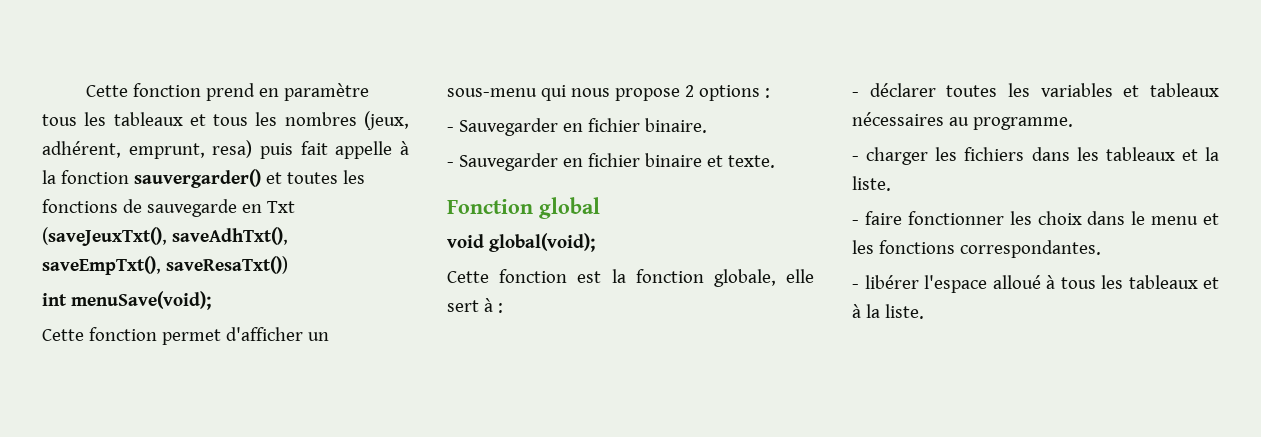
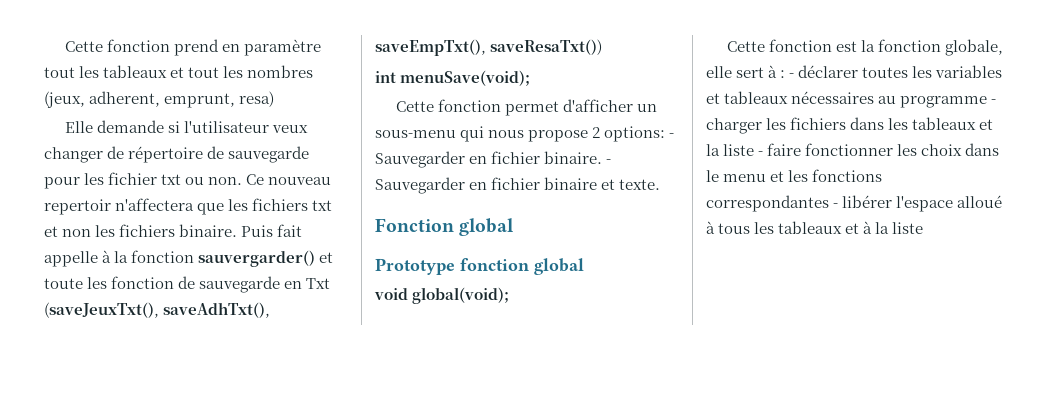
[42,112,249,126] tous les tableaux et tous -> [44,65,220,78] tout les tableaux et tout
[42,141,121,158] adhérent, -> [89,91,161,107] adherent,
[260,143,293,159] puis -> [64,120,309,133] [44,146,310,163] [44,172,332,189] [44,198,333,215] [44,224,274,237] // Elle demande si l'utilisateur veux changer de répertoire de sauvegarde pour les fichier txt ou non. Ce nouveau repertoir n'affectera que les fichiers txt et non les fichiers binaire. Puis
[286,170,365,184] [42,199,118,213] toutes les fonctions -> [44,276,175,289] toute les fonction
[698,85,770,101] options : // -> [604,126,666,142] options:
(707, 125) // -> (603, 157) none
(600, 208) none -> [375,258,584,275] // Prototype fonction global
(503, 308) // -> (786, 74) none
[972,117,1073,130] programme. // -> [900,96,988,108] programme
[852,176,891,191] liste. // -> [723,144,755,156] liste
[959,240,1101,258] correspondantes. // -> [706,195,829,212] correspondantes
[884,304,924,319] liste. -> [892,222,924,234] liste

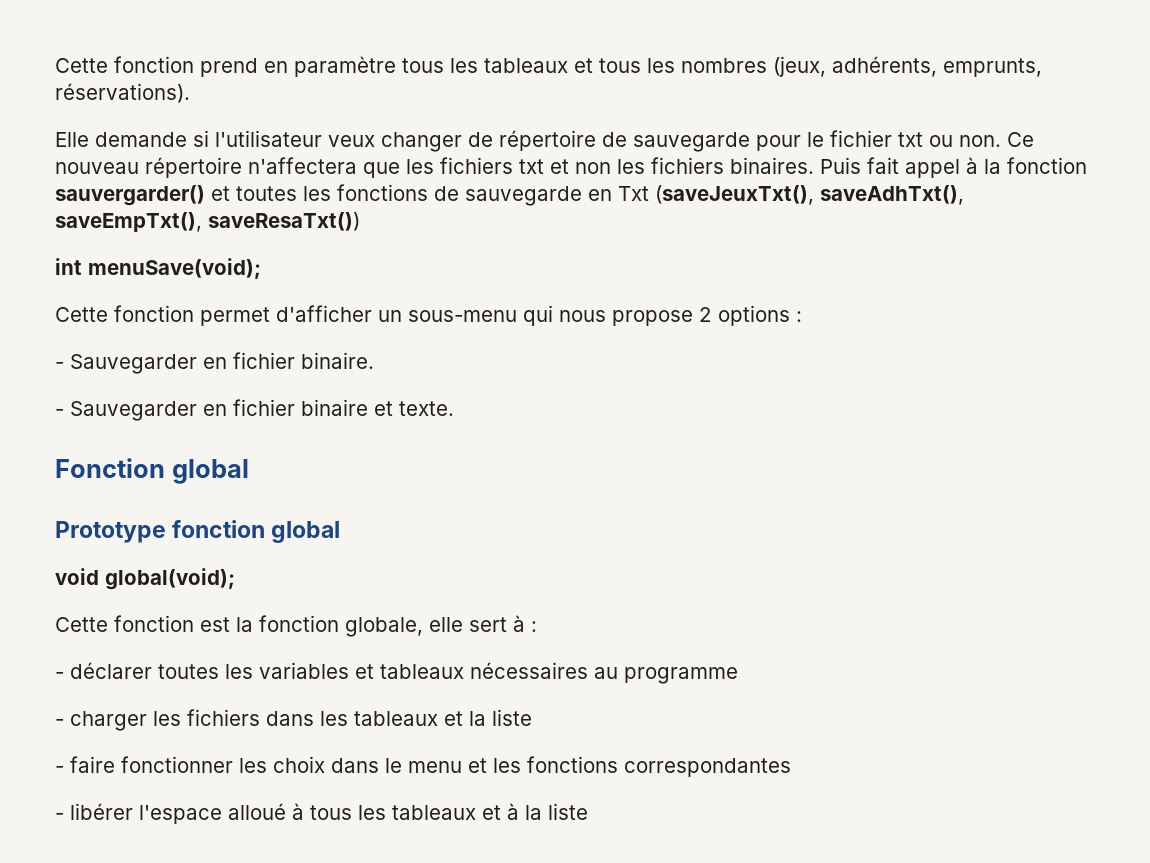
[44,65,220,78] tout les tableaux et tout -> [402,58,641,73] tous les tableaux et tous
[89,91,275,108] adherent, emprunt, resa) -> [832,56,1042,77] [55,83,190,103] adhérents, emprunts, réservations).
[84,173,105,185] les -> [807,132,824,147] le
[44,199,111,215] repertoir -> [145,157,242,178] répertoire
[179,224,238,237] binaire. -> [730,157,814,174] binaires.
[44,251,98,267] appelle -> [905,159,960,178] appel
[44,276,175,289] toute les fonction -> [236,184,428,201] toutes les fonctions
[604,126,666,142] options: -> [718,305,802,326] options : //
(603, 157) none -> (374, 360) //
(786, 74) none -> (537, 626) //
(988, 102) none -> (738, 675) //
(755, 150) none -> (532, 717) //
(829, 203) none -> (791, 767) //

